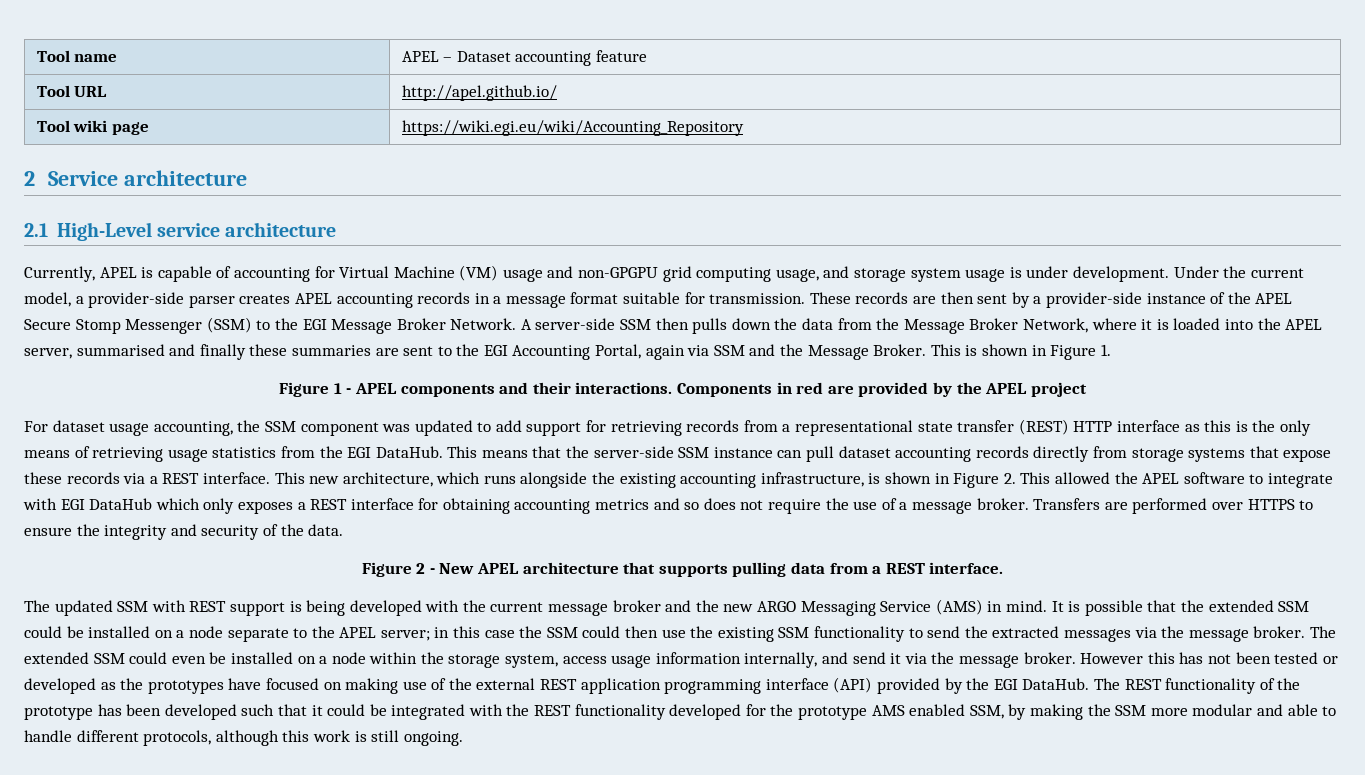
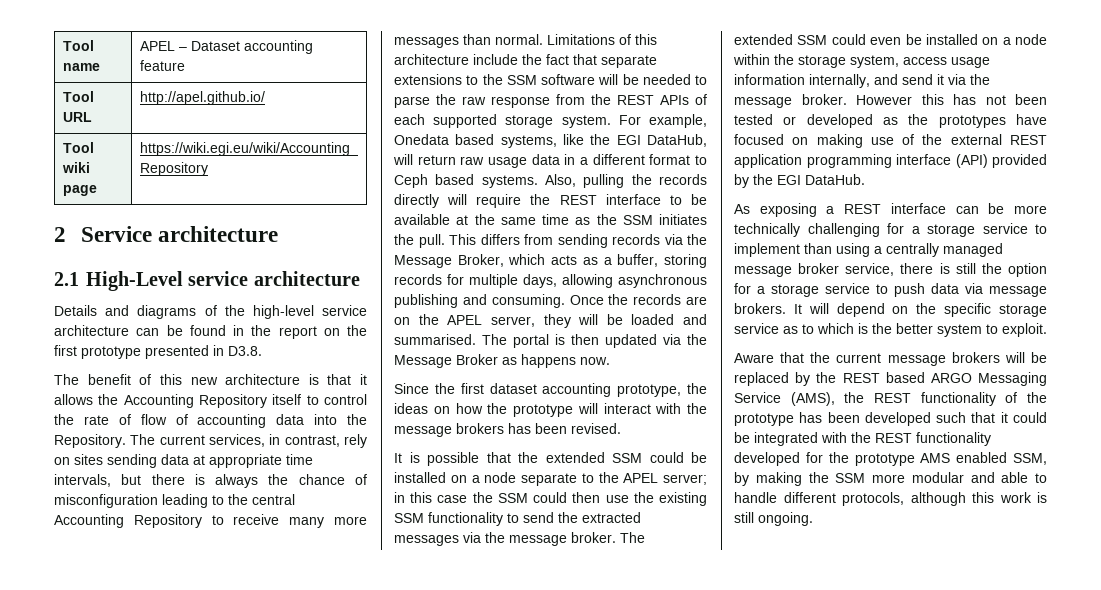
[24,265,1304,282] [24,292,1293,308] [24,317,1323,334] [24,344,1111,360] [279,382,1087,397] [24,419,1311,436] [24,446,1332,462] [24,472,1333,488] [23,498,1314,514] [24,524,344,540] [361,562,1004,577] [24,599,1047,616] Currently, APEL is capable of accounting for Virtual Machine (VM) usage and non-GPGPU grid computing usage, and storage system usage is under development. Under the current model, a provider-side parser creates APEL accounting records in a message format suitable for transmission. These records are then sent by a provider-side instance of the APEL Secure Stomp Messenger (SSM) to the EGI Message Broker Network. A server-side SSM then pulls down the data from the Message Broker Network, where it is loaded into the APEL server, summarised and finally these summaries are sent to the EGI Accounting Portal, again via SSM and the Message Broker. This is shown in Figure 1. // Figure 1 - APEL components and their interactions. Components in red are provided by the APEL project // For dataset usage accounting, the SSM component was updated to add support for retrieving records from a representational state transfer (REST) HTTP interface as this is the only means of retrieving usage statistics from the EGI DataHub. This means that the server-side SSM instance can pull dataset accounting records directly from storage systems that expose these records via a REST interface. This new architecture, which runs alongside the existing accounting infrastructure, is shown in Figure 2. This allowed the APEL software to integrate with EGI DataHub which only exposes a REST interface for obtaining accounting metrics and so does not require the use of a message broker. Transfers are performed over HTTPS to ensure the integrity and security of the data. // Figure 2 - New APEL architecture that supports pulling data from a REST interface. // The updated SSM with REST support is being developed with the current message broker and the new ARGO Messaging Service (AMS) in mind. -> [54,305,367,319] [54,325,367,339] [54,345,262,359] [54,374,367,385] [54,394,368,408] [54,414,367,428] [54,434,367,448] [54,454,313,468] [54,474,367,488] [54,494,295,508] [54,514,368,528] [394,34,657,48] [394,54,657,68] [394,74,707,85] [394,94,707,108] [394,114,707,128] [394,134,707,148] [393,154,707,168] [394,174,707,188] [394,194,707,208] [394,214,707,225] [394,234,707,248] [394,254,707,268] [394,274,707,288] [394,294,707,308] [394,314,707,328] [394,334,707,348] [394,354,610,368] [394,383,707,397] [394,403,707,417] [394,423,621,437] Details and diagrams of the high-level service architecture can be found in the report on the first prototype presented in D3.8. // The benefit of this new architecture is that it allows the Accounting Repository itself to control the rate of flow of accounting data into the Repository. The current services, in contrast, rely on sites sending data at appropriate time intervals, but there is always the chance of misconfiguration leading to the central Accounting Repository to receive many more messages than normal. Limitations of this architecture include the fact that separate extensions to the SSM software will be needed to parse the raw response from the REST APIs of each supported storage system. For example, Onedata based systems, like the EGI DataHub, will return raw usage data in a different format to Ceph based systems. Also, pulling the records directly will require the REST interface to be available at the same time as the SSM initiates the pull. This differs from sending records via the Message Broker, which acts as a buffer, storing records for multiple days, allowing asynchronous publishing and consuming. Once the records are on the APEL server, they will be loaded and summarised. The portal is then updated via the Message Broker as happens now. // Since the first dataset accounting prototype, the ideas on how the prototype will interact with the message brokers has been revised. //
[1093,678,1120,690] The -> [734,203,1047,217] [734,223,1047,237] [734,243,1003,257] [734,263,1047,277] [734,283,1047,297] [734,303,1047,317] [734,323,1047,337] [734,352,1047,366] [734,372,1047,386] [734,392,865,406] // As exposing a REST interface can be more technically challenging for a storage service to implement than using a centrally managed message broker service, there is still the option for a storage service to push data via message brokers. It will depend on the specific storage service as to which is the better system to exploit. // Aware that the current message brokers will be replaced by the REST based ARGO Messaging Service (AMS), the

